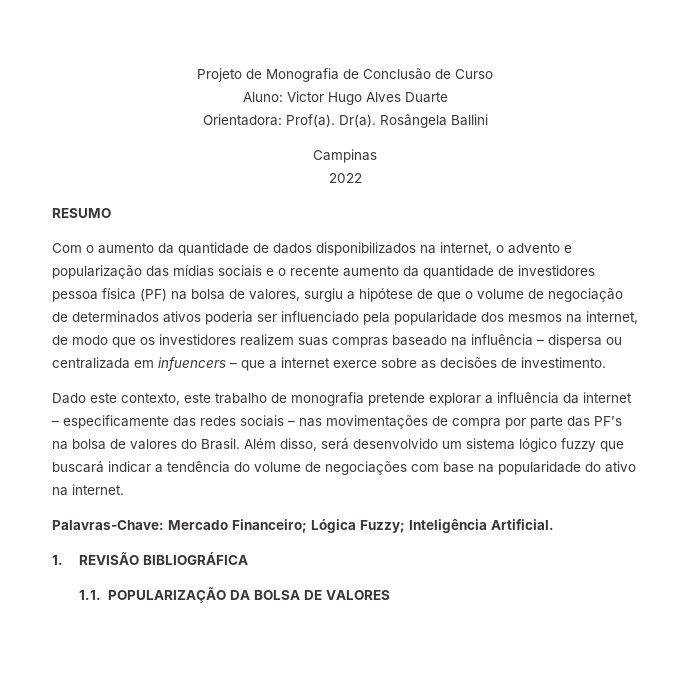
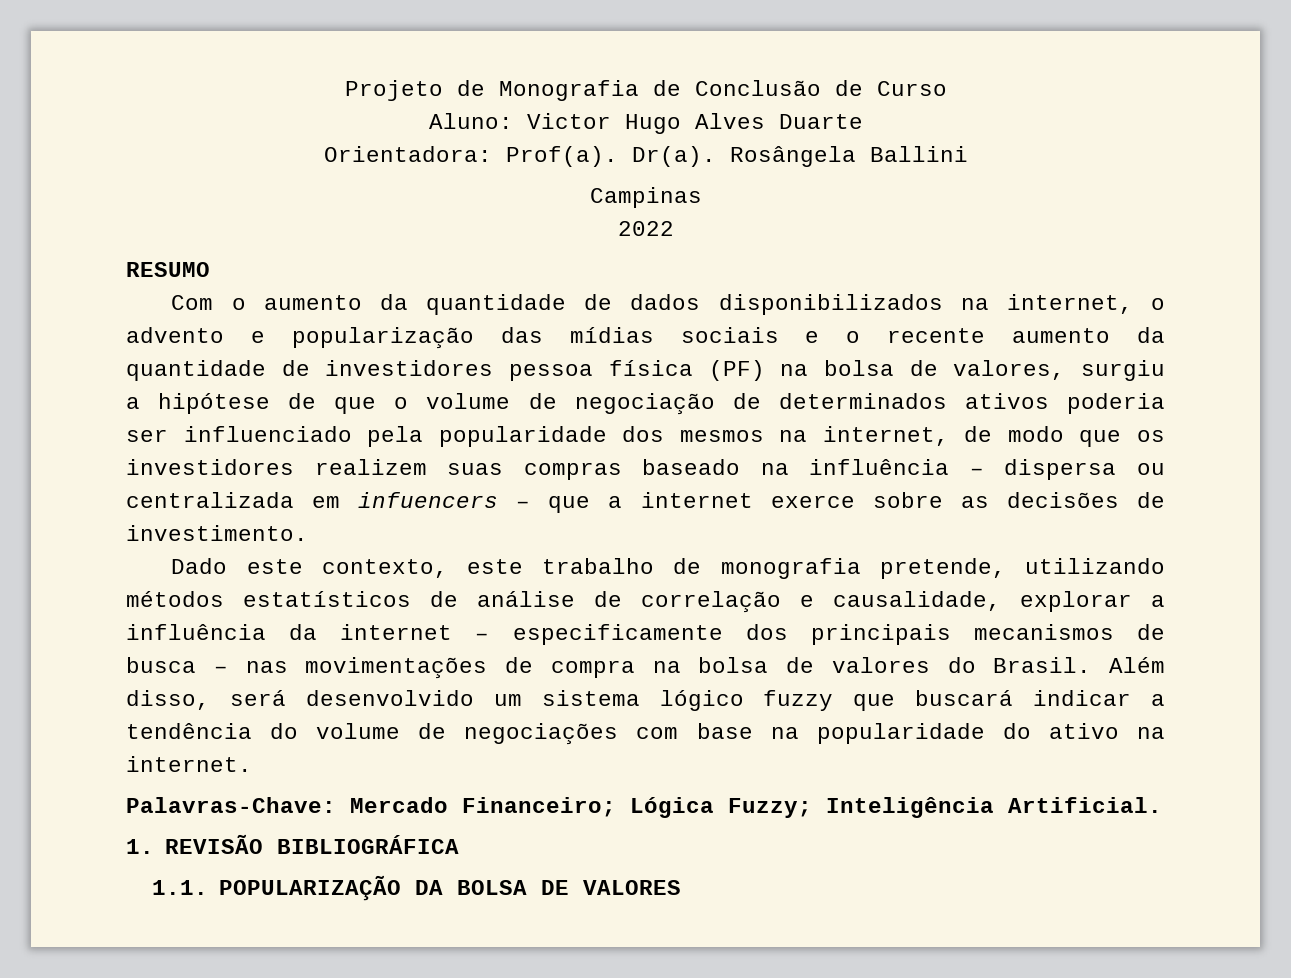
[368,393,425,406] pretende -> [879,558,1166,579] [126,591,1001,613] pretende, utilizando métodos estatísticos de análise de correlação e causalidade,
[173,415,284,427] das redes sociais -> [745,624,1165,645] [126,657,196,673] dos principais mecanismos de busca
[505,416,622,429] por parte das PF’s -> (635, 669) none

